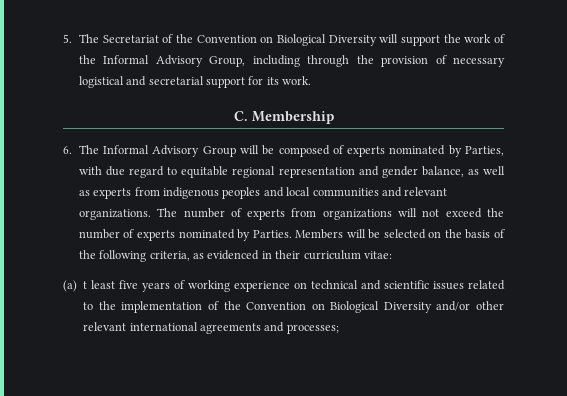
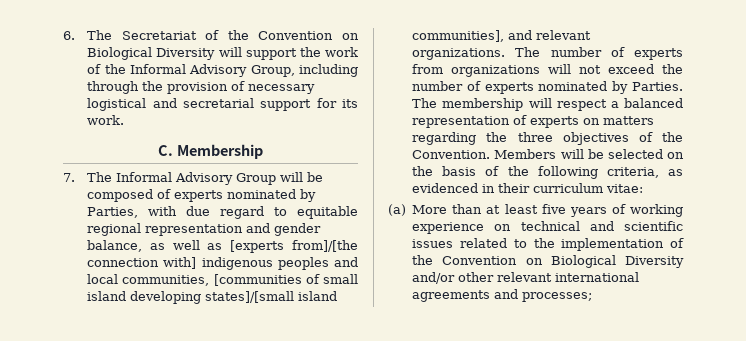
[63,34,72,43] 5. -> [63,31,75,40] 6.
[63,146,72,154] 6. -> [63,173,75,182] 7.
[93,187,379,199] experts from indigenous peoples and local communities -> [230,240,358,253] [87,257,358,270] [87,274,358,286] [87,291,338,304] [412,30,505,42] [experts from]/[the connection with] indigenous peoples and local communities, [communities of small island developing states]/[small island communities],
(292, 234) none -> [412,98,683,111] [412,115,655,128] [412,132,683,145] [412,150,491,159] The membership will respect a balanced representation of experts on matters regarding the three objectives of the Convention.
[83,281,88,289] t -> [412,204,501,214] More than at

